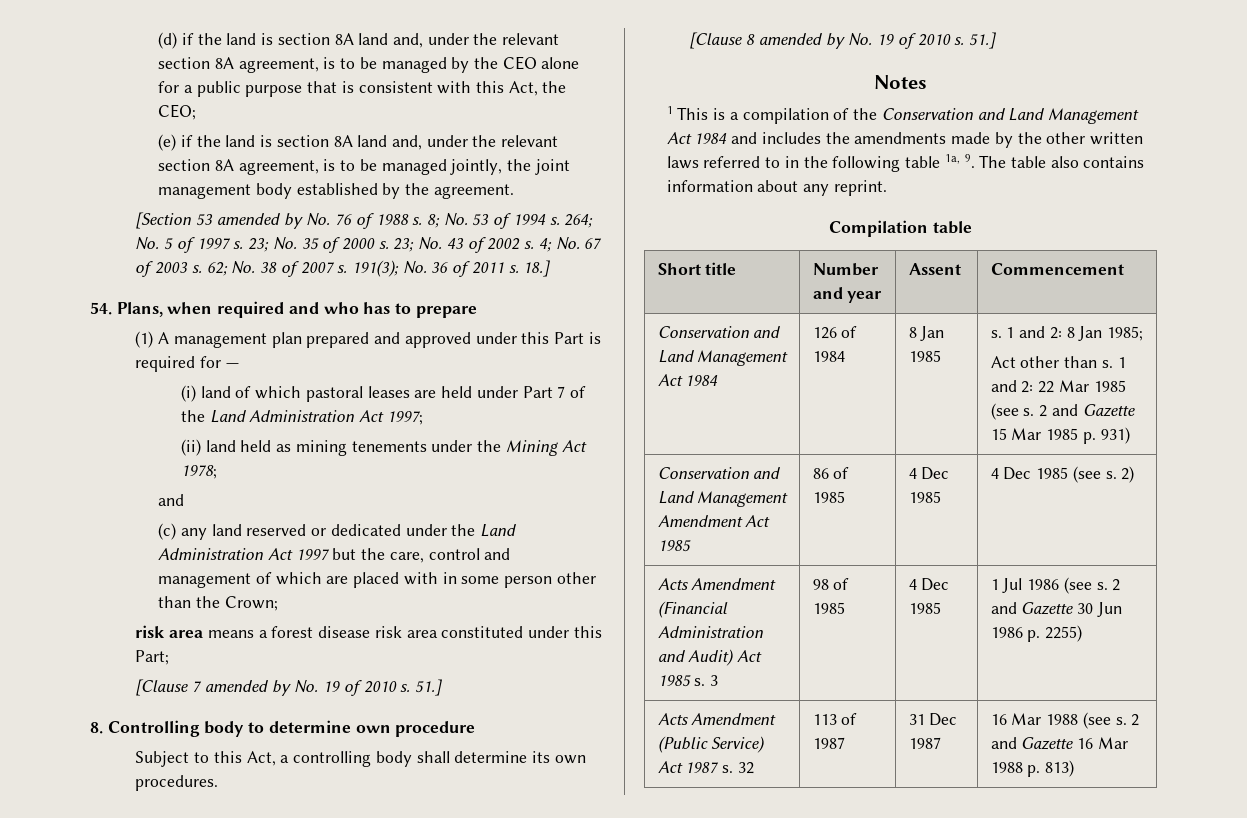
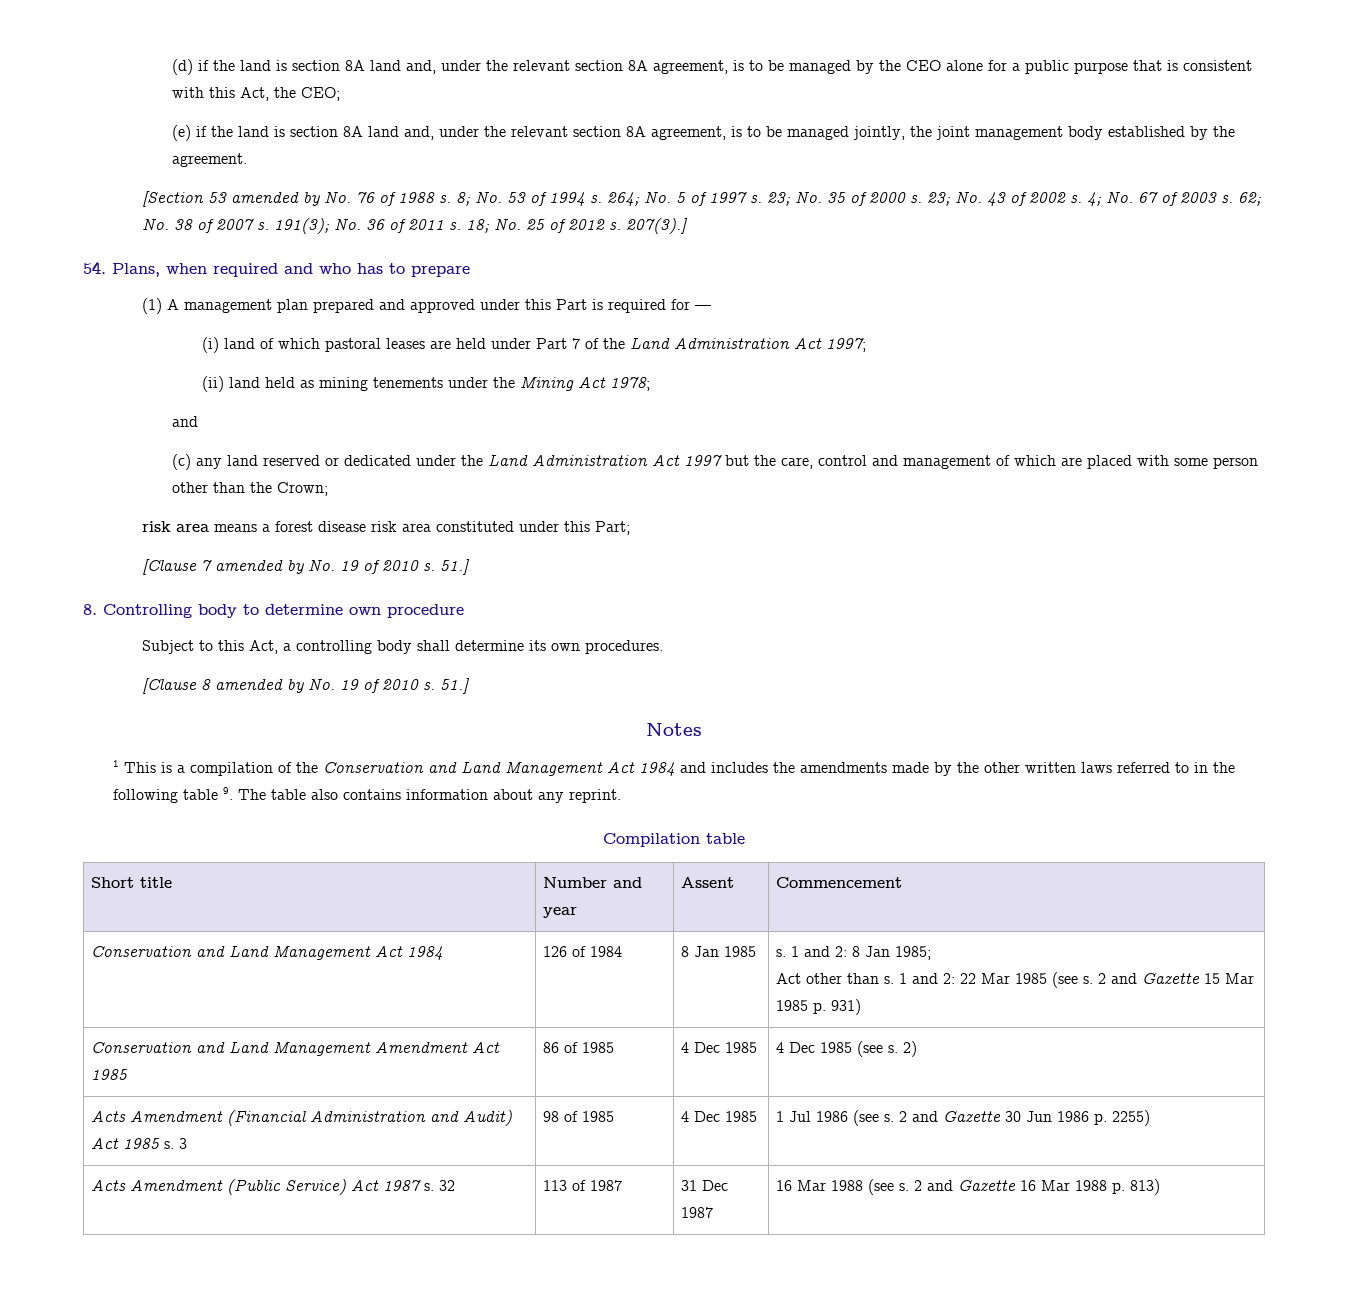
[523,260,551,277] 18.] -> [466,218,689,234] 18; No. 25 of 2012 s. 207(3).]
[442,572,457,584] in -> (1170, 460) none
[944,154,960,164] 1a, -> (218, 794) none

